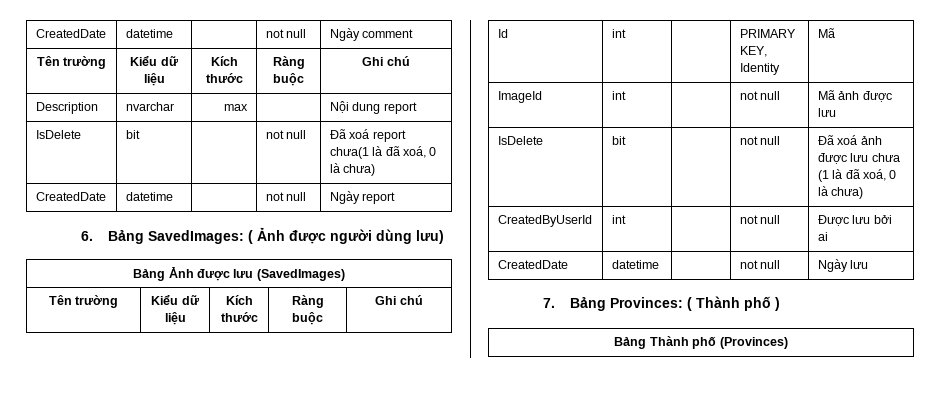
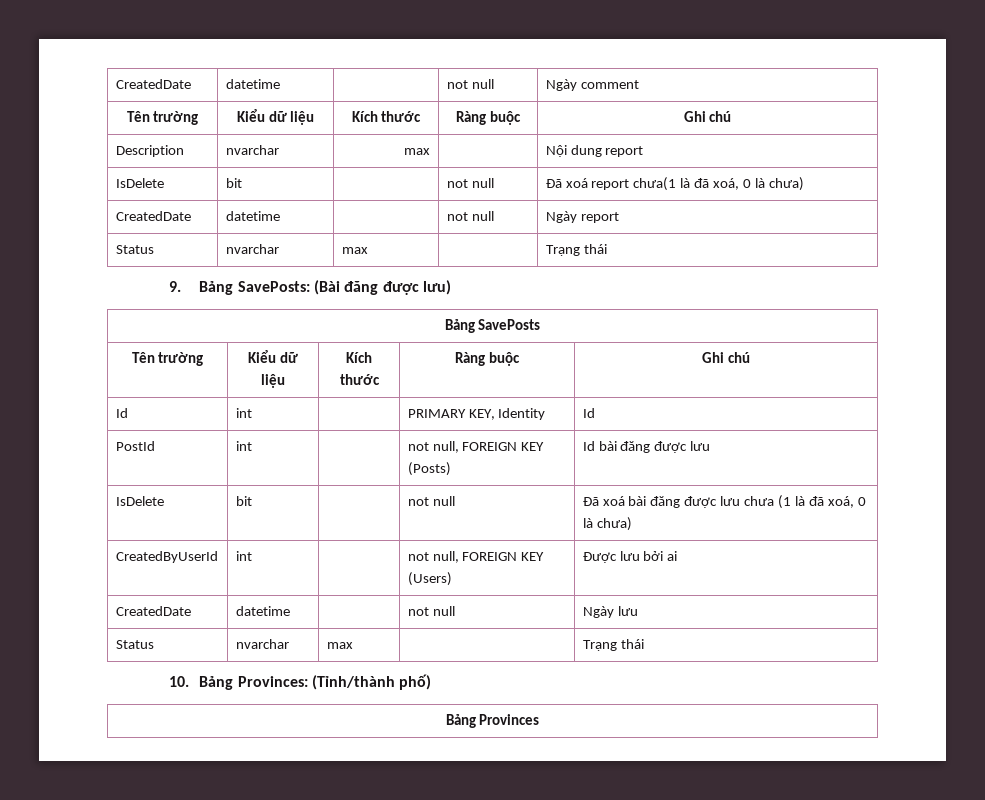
[80,227,445,244] [133,266,345,281] // 6. Bảng SavedImages: ( Ảnh được người dùng lưu) // Bảng Ảnh được lưu (SavedImages) -> [115,245,154,254] [225,244,279,254] [341,247,368,254] [545,244,607,256] [168,280,452,295] [444,319,541,333] // Status | nvarchar | max | | Trạng thái // 9. Bảng SavePosts: (Bài đăng được lưu) // Bảng SavePosts
[817,28,835,38] [497,91,542,103] [611,91,626,100] [739,91,781,100] [817,90,860,100] Mã // ImageId | int | | not null | Mã ảnh -> [582,408,595,418] [115,441,155,451] [235,441,252,451] [407,441,545,453] [407,462,451,476] [582,441,651,453] Id // PostId | int | | not null, FOREIGN KEY (Posts) | Id bài đăng
[860,136,882,145] ảnh -> [628,496,681,508] bài đăng
[760,215,781,224] null -> [432,551,545,563] [407,572,452,586] null, FOREIGN KEY (Users)
[542,296,781,311] [614,336,788,349] // 7. Bảng Provinces: ( Thành phố ) // Bảng Thành phố (Provinces) -> [115,640,154,649] [235,639,289,649] [326,642,353,649] [582,639,644,651] [168,674,432,690] [445,714,540,728] // Status | nvarchar | max | | Trạng thái // 10. Bảng Provinces: (Tỉnh/thành phố) // Bảng Provinces

